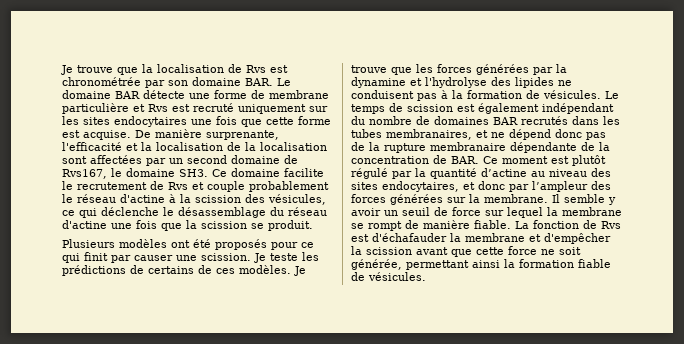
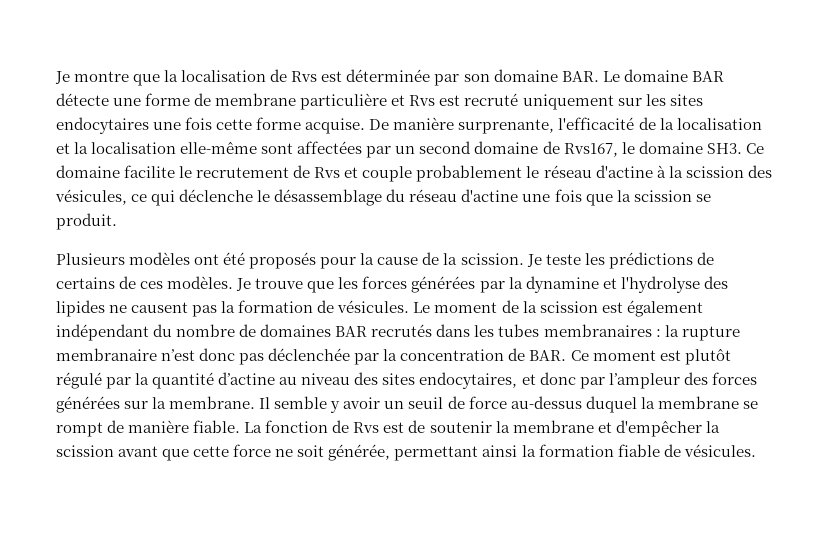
[61,65,113,75] Je trouve -> [55,71,130,84] Je montre
[62,77,141,86] chronométrée -> [346,69,431,82] déterminée
[241,119,262,127] que -> (213, 123) none
[62,130,80,138] est -> (302, 123) none
[126,142,327,151] et la localisation de la localisation -> [638,117,762,130] [56,142,258,154] de la localisation et la localisation elle-même
[301,242,314,248] [62,252,197,263] ce qui finit par causer une -> [360,252,458,265] la cause de la
[351,90,448,101] conduisent pas à -> [131,302,218,317] causent pas
[351,103,403,114] temps de -> [434,300,537,313] moment de la
[386,129,606,140] [351,142,595,153] membranaires, et ne dépend donc pas de la rupture membranaire dépendante de -> [543,324,740,341] [56,348,380,365] membranaires : la rupture membranaire n’est donc pas déclenchée par
[485,207,543,218] sur lequel -> [510,396,637,413] au-dessus duquel
[372,233,447,242] d'échafauder -> [408,420,492,433] de soutenir

